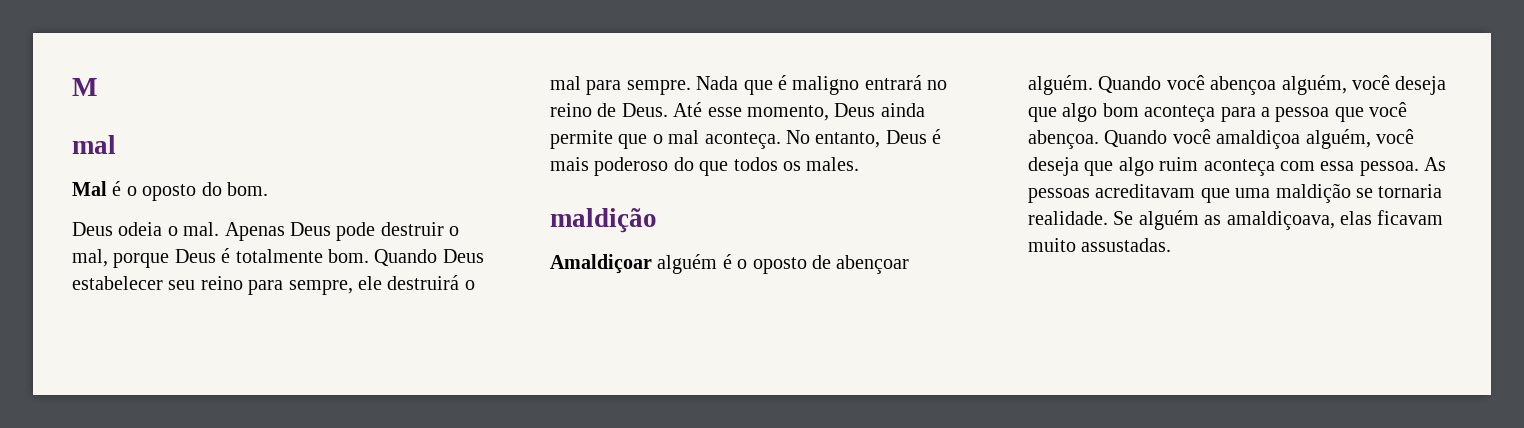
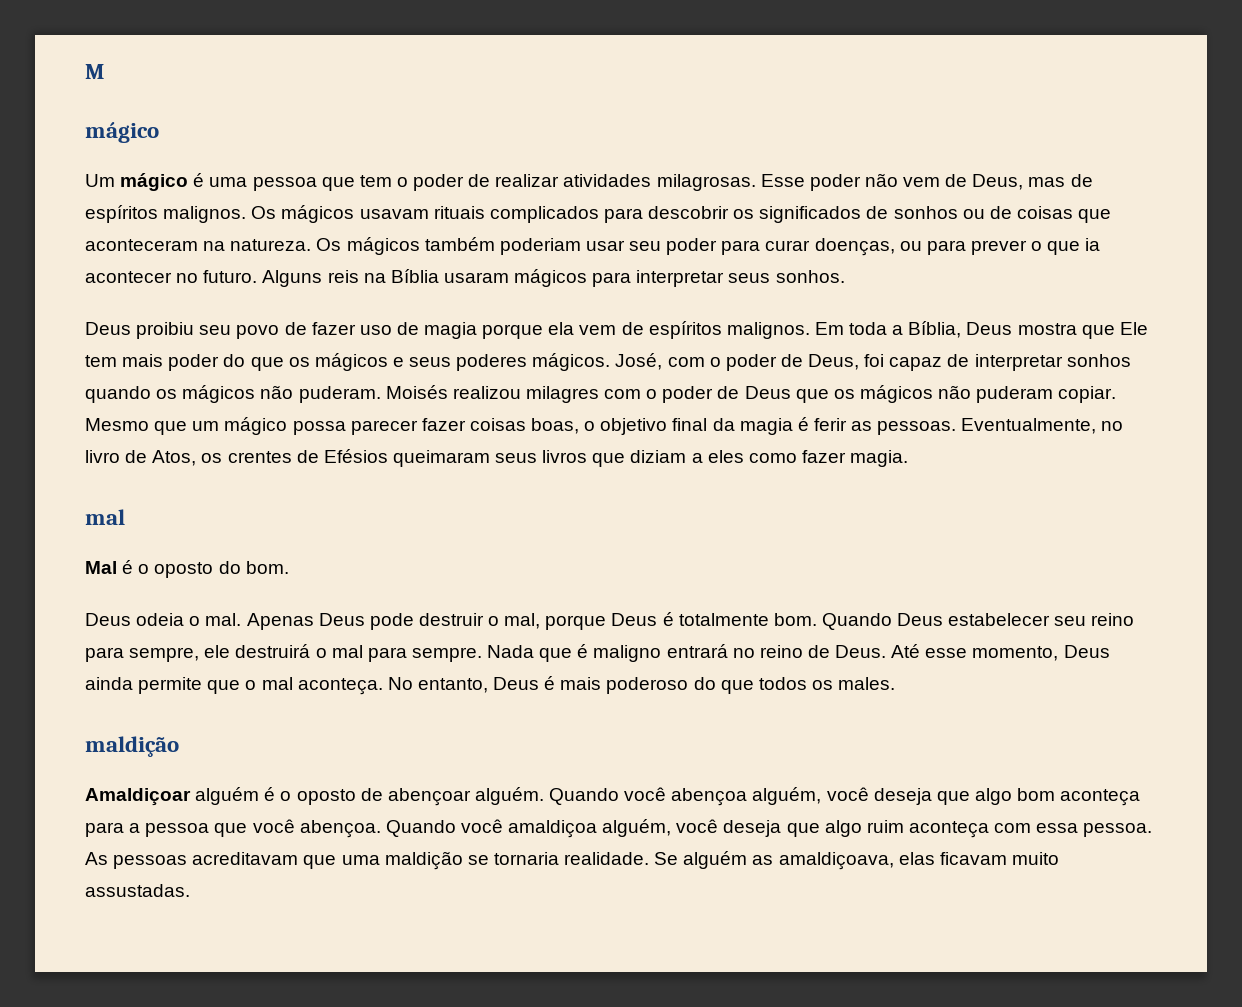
(97, 87) none -> [85,122,159,143] [85,173,1093,191] [85,205,1112,223] [85,237,1101,256] [85,269,845,287] [85,321,1148,339] [85,353,1131,371] [85,385,1117,403] [85,417,1124,435] [85,449,909,467] // mágico // Um mágico é uma pessoa que tem o poder de realizar atividades milagrosas. Esse poder não vem de Deus, mas de espíritos malignos. Os mágicos usavam rituais complicados para descobrir os significados de sonhos ou de coisas que aconteceram na natureza. Os mágicos também poderiam usar seu poder para curar doenças, ou para prever o que ia acontecer no futuro. Alguns reis na Bíblia usaram mágicos para interpretar seus sonhos. // Deus proibiu seu povo de fazer uso de magia porque ela vem de espíritos malignos. Em toda a Bíblia, Deus mostra que Ele tem mais poder do que os mágicos e seus poderes mágicos. José, com o poder de Deus, foi capaz de interpretar sonhos quando os mágicos não puderam. Moisés realizou milagres com o poder de Deus que os mágicos não puderam copiar. Mesmo que um mágico possa parecer fazer coisas boas, o objetivo final da magia é ferir as pessoas. Eventualmente, no livro de Atos, os crentes de Efésios queimaram seus livros que diziam a eles como fazer magia.

